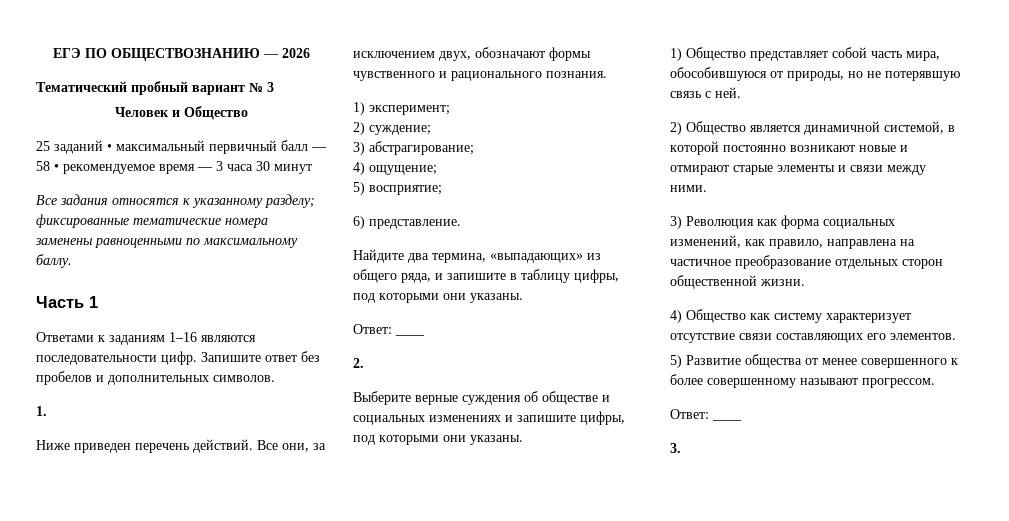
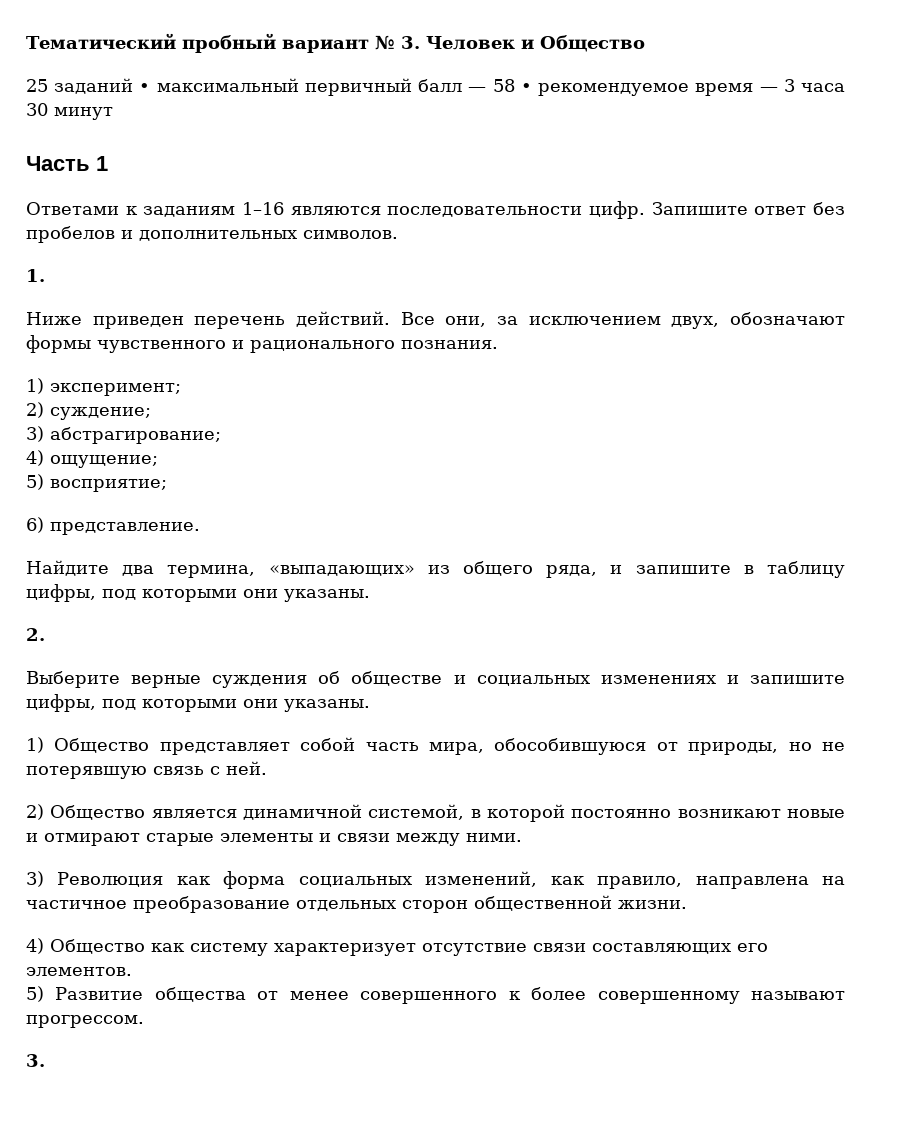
[53,48,310,61] ЕГЭ ПО ОБЩЕСТВОЗНАНИЮ — 2026 // -> (26, 41) none
[267,82,274,92] 3 // -> [401,36,420,49] 3.
[36,194,315,208] [36,214,268,228] [35,238,298,248] [36,254,72,268] // Все задания относятся к указанному разделу; фиксированные тематические номера заменены равноценными по максимальному баллу. -> (113, 113) none
[353,324,392,334] [395,334,425,336] // Ответ: ____ -> (370, 595) none
[670,409,709,419] [712,419,742,421] // Ответ: ____ -> (144, 1021) none

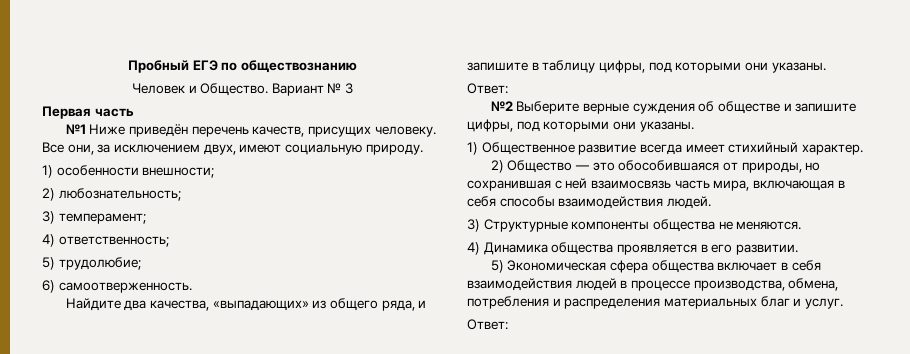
[26,33,645,53] [26,78,846,96] [26,103,113,120] [26,156,108,171] [26,201,845,219] [26,226,398,243] [26,269,45,282] [26,311,391,329] Тематический пробный вариант № 3. Человек и Общество // 25 заданий • максимальный первичный балл — 58 • рекомендуемое время — 3 часа 30 минут // Часть 1 // Ответами к заданиям 1–16 являются последовательности цифр. Запишите ответ без пробелов и дополнительных символов. // 1. // Ниже приведен перечень действий. -> [128,60,357,73] [131,83,354,96] [42,106,134,119] [65,124,436,137] Пробный ЕГЭ по обществознанию // Человек и Общество. Вариант № 3 // Первая часть // №1 Ниже приведён перечень качеств, присущих человеку.
[730,312,845,325] [26,335,498,353] [26,378,181,396] [26,402,151,420] [26,426,221,444] [26,450,158,468] [26,474,167,492] обозначают формы чувственного и рационального познания. // 1) эксперимент; // 2) суждение; // 3) абстрагирование; // 4) ощущение; // 5) восприятие; -> [239,144,423,155] [42,165,215,178] [42,188,181,201] [42,211,146,224] [42,234,169,247] [42,257,141,270] имеют социальную природу. // 1) особенности внешности; // 2) любознательность; // 3) темперамент; // 4) ответственность; // 5) трудолюбие;
[50,522,200,535] представление. -> [58,282,192,293] самоотверженность.
[167,565,256,578] термина, -> [150,300,210,311] качества,
[26,628,45,641] 2. // -> [467,83,508,94] [490,101,513,111] Ответ: // №2
[476,675,739,686] социальных изменениях и -> (792, 107) none
[54,737,845,755] [26,761,267,779] [26,804,846,822] [26,833,522,846] [26,871,846,889] [26,895,687,913] [26,938,768,956] [26,967,132,976] [26,986,845,1004] [26,1015,144,1028] [26,1054,45,1067] Общество представляет собой часть мира, обособившуюся от природы, но не потерявшую связь с ней. // 2) Общество является динамичной системой, в которой постоянно возникают новые и отмирают старые элементы и связи между ними. // 3) Революция как форма социальных изменений, как правило, направлена на частичное преобразование отдельных сторон общественной жизни. // 4) Общество как систему характеризует отсутствие связи составляющих его элементов. // 5) Развитие общества от менее совершенного к более совершенному называют прогрессом. // 3. -> [481,142,863,155] [490,160,821,173] [467,178,845,191] [467,196,711,209] [467,219,802,232] [467,242,798,255] [490,260,821,273] [467,278,839,291] [467,296,843,309] [467,319,508,330] Общественное развитие всегда имеет стихийный характер. // 2) Общество — это обособившаяся от природы, но сохранившая с ней взаимосвязь часть мира, включающая в себя способы взаимодействия людей. // 3) Структурные компоненты общества не меняются. // 4) Динамика общества проявляется в его развитии. // 5) Экономическая сфера общества включает в себя взаимодействия людей в процессе производства, обмена, потребления и распределения материальных благ и услуг. // Ответ:

